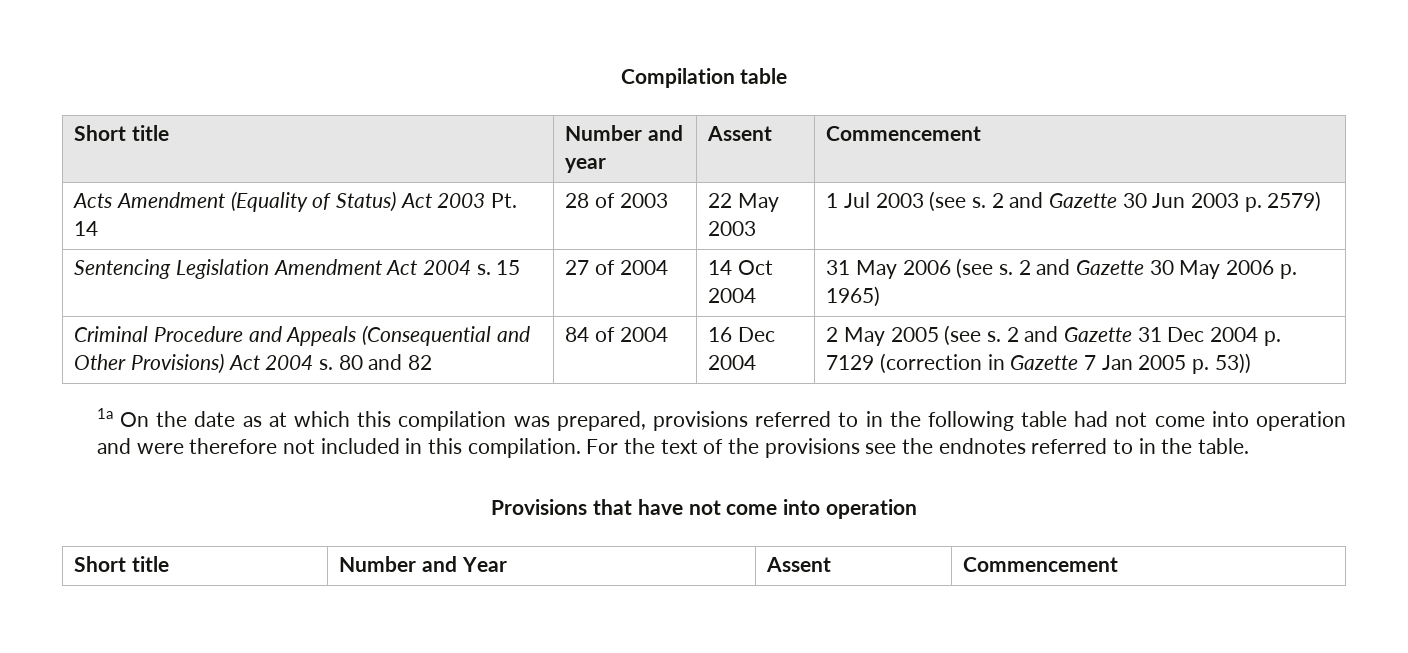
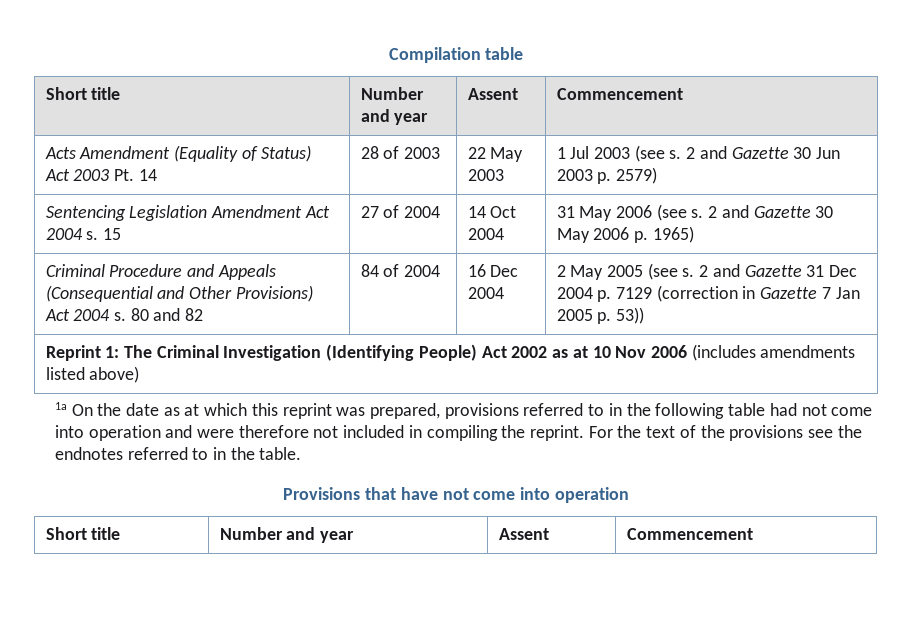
(1251, 363) none -> [45,344,856,361] [45,366,140,383] // Reprint 1: The Criminal Investigation (Identifying People) Act 2002 as at 10 Nov 2006 (includes amendments listed above)
[398,411,507,431] compilation -> [282,403,332,419] reprint
[427,438,581,458] this compilation. -> [426,425,585,441] compiling the reprint.
[461,557,507,572] Year -> [320,531,355,543] year

